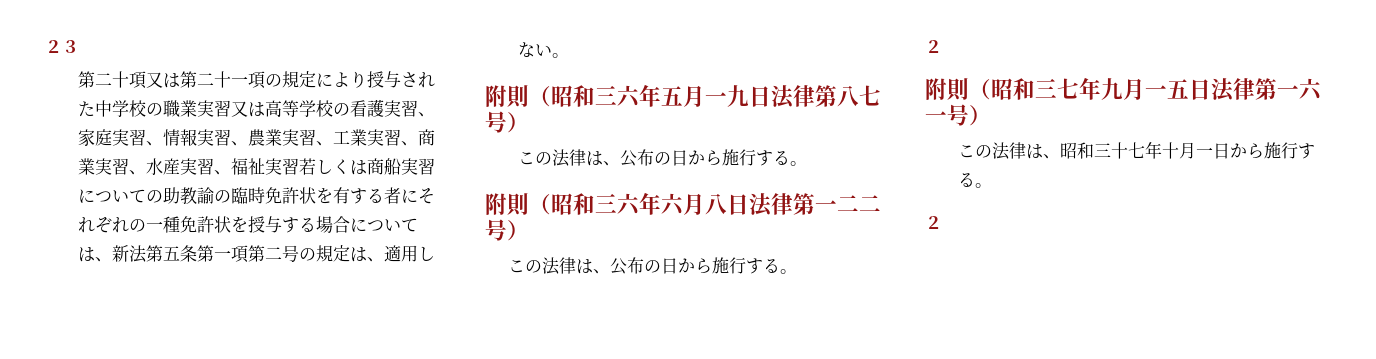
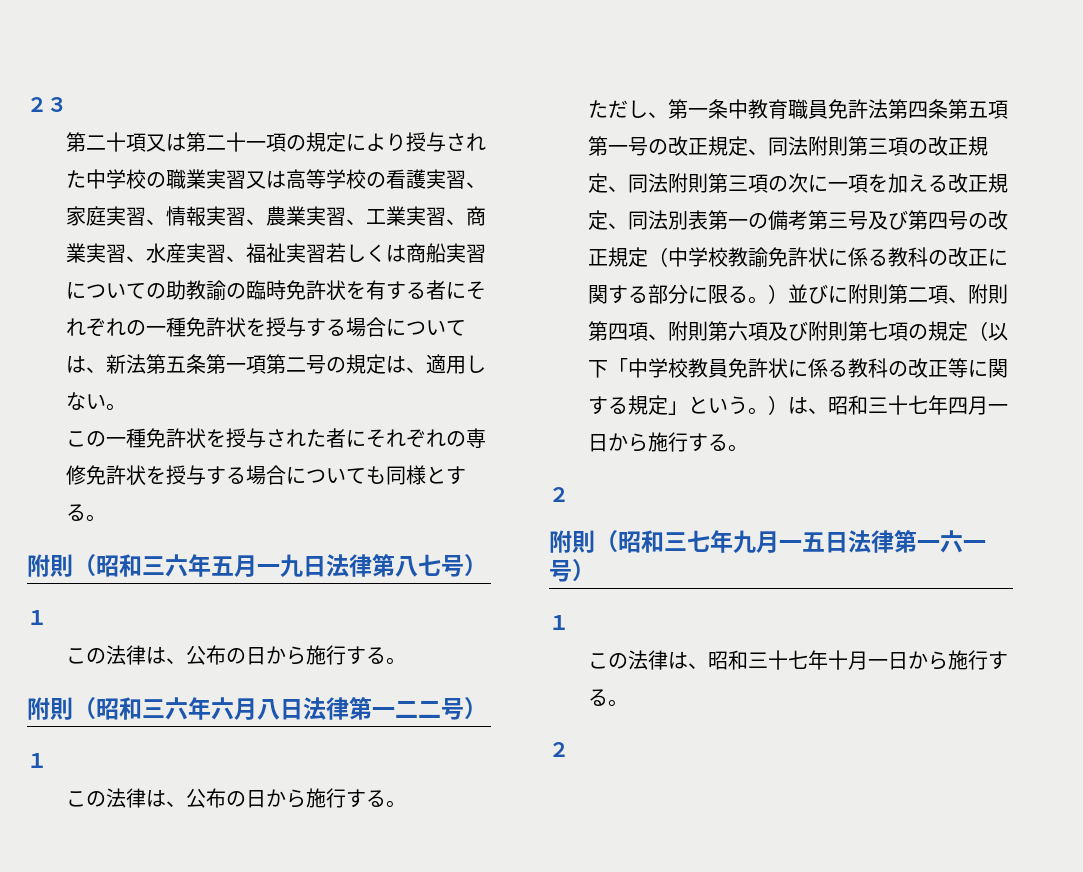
(569, 55) none -> [66,428,487,448] [66,465,467,485] [66,504,107,522] // この一種免許状を授与された者にそれぞれの専修免許状を授与する場合についても同様とする。
(529, 122) none -> [27,610,47,625] // １
[508,257,798,275] // この法律は、公布の日から施行する。 -> [27,753,47,768] [66,788,407,808] [588,99,1009,119] [588,136,989,156] [588,173,1009,193] [588,210,1009,231] [588,247,1009,267] [588,284,1009,304] [588,321,1009,341] [588,358,1009,378] [588,395,1009,415] [588,432,749,452] // １ // この法律は、公布の日から施行する。 // ただし、第一条中教育職員免許法第四条第五項第一号の改正規定、同法附則第三項の改正規定、同法附則第三項の次に一項を加える改正規定、同法別表第一の備考第三号及び第四号の改正規定（中学校教諭免許状に係る教科の改正に関する部分に限る。）並びに附則第二項、附則第四項、附則第六項及び附則第七項の規定（以下「中学校教員免許状に係る教科の改正等に関する規定」という。）は、昭和三十七年四月一日から施行する。
(991, 115) none -> [549,615,569,630] // １

